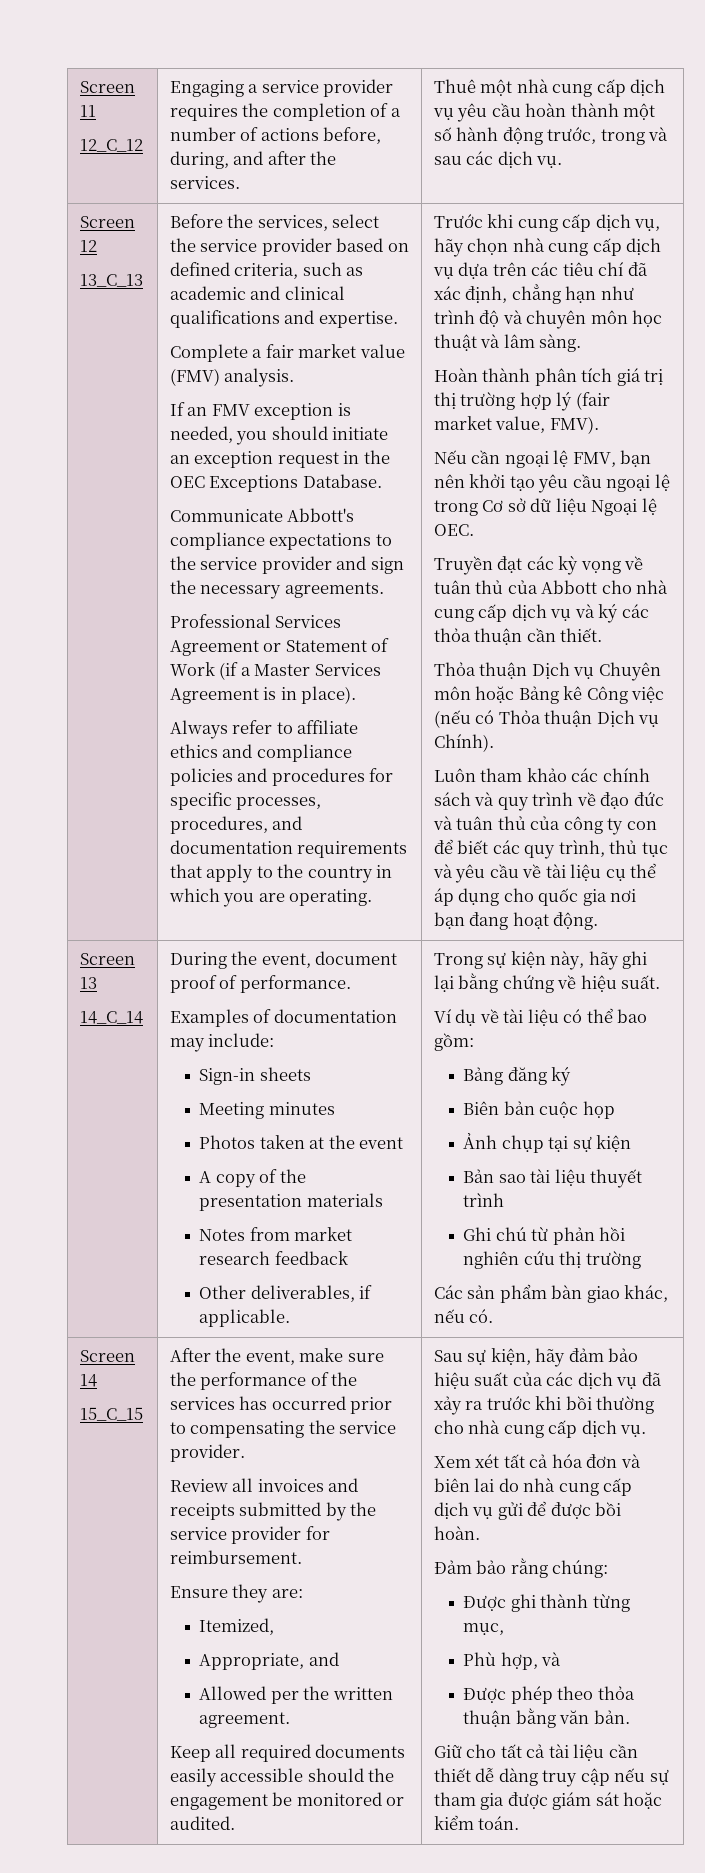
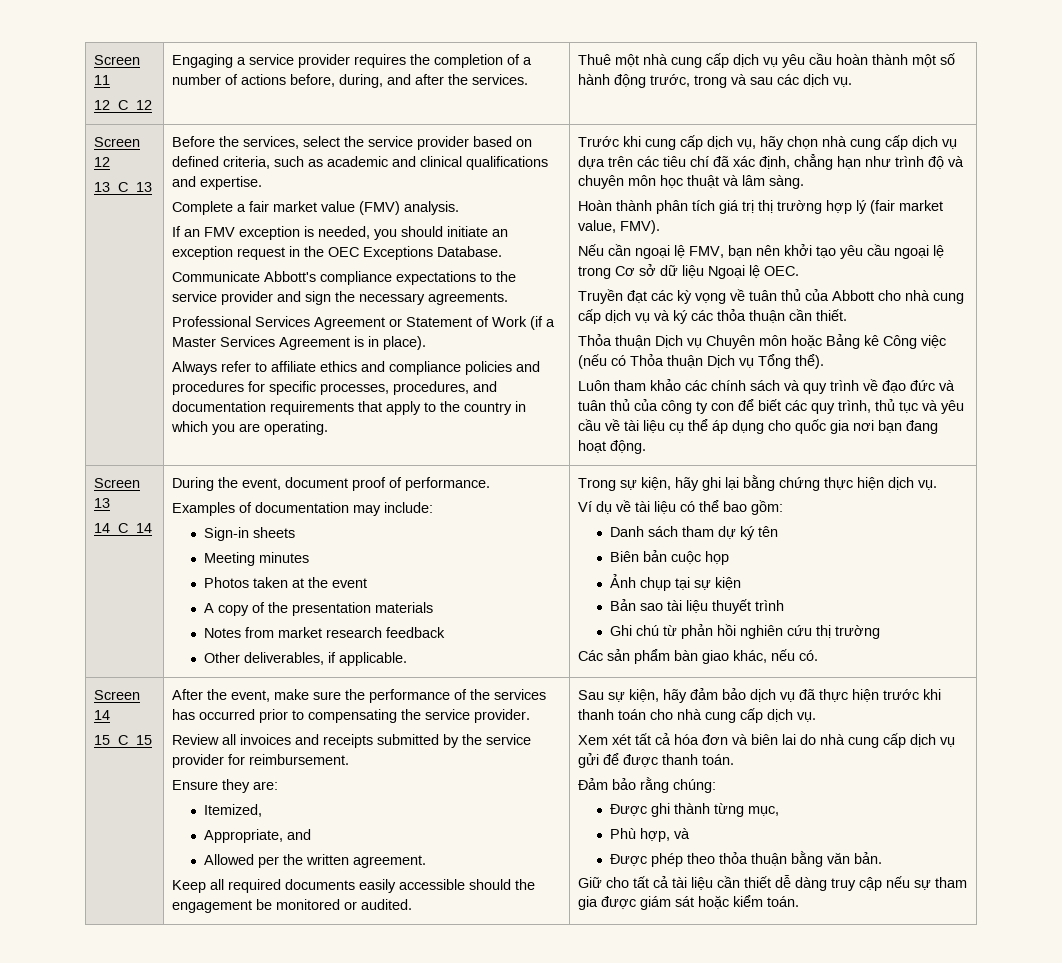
[433,734,494,752] Chính). -> [757,354,824,369] Tổng thể).
[510,951,585,970] kiện này, -> [640,477,671,490] kiện,
[557,975,661,992] về hiệu suất. -> [823,477,937,490] thực hiện dịch vụ.
[463,1067,572,1086] Bảng đăng ký -> [609,526,778,540] Danh sách tham dự ký tên
[433,1372,662,1389] [433,1396,655,1415] hiệu suất của các dịch vụ đã xảy ra trước khi bồi thường -> [749,689,941,702] [577,709,646,720] dịch vụ đã thực hiện trước khi thanh toán
[595,1502,622,1516] [433,1526,480,1540] bồi hoàn. -> [661,754,734,765] thanh toán.

